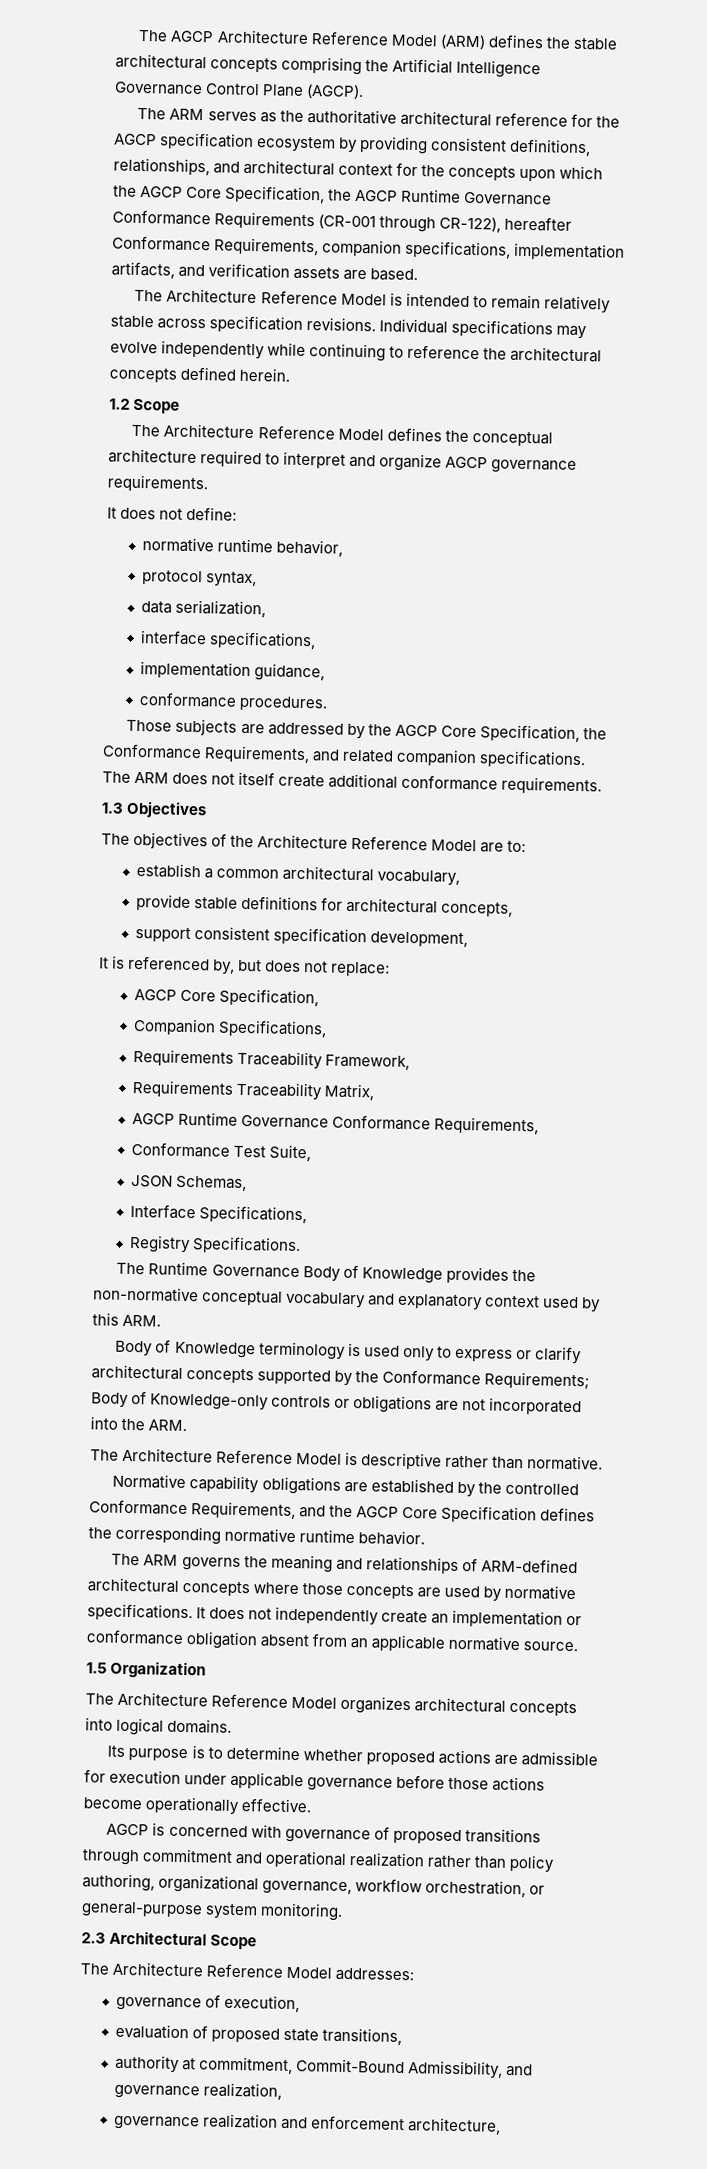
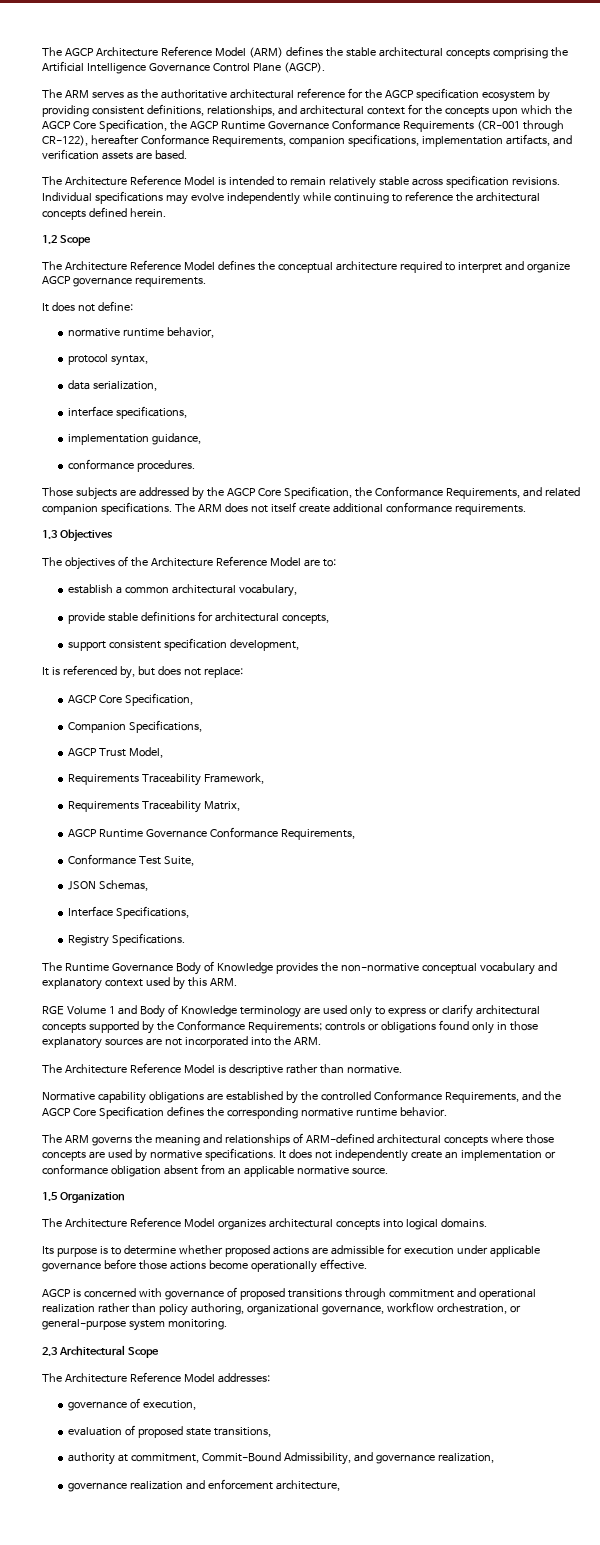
(328, 1028) none -> [67,747,163,758] // AGCP Trust Model,
(162, 1320) none -> [42,1005,137,1015] RGE Volume 1 and
[347,1342,361,1357] is -> [303,1007,320,1015] are
[91,1391,433,1414] Body of Knowledge-only controls or obligations -> [324,1020,538,1034] [42,1037,143,1049] controls or obligations found only in those explanatory sources

